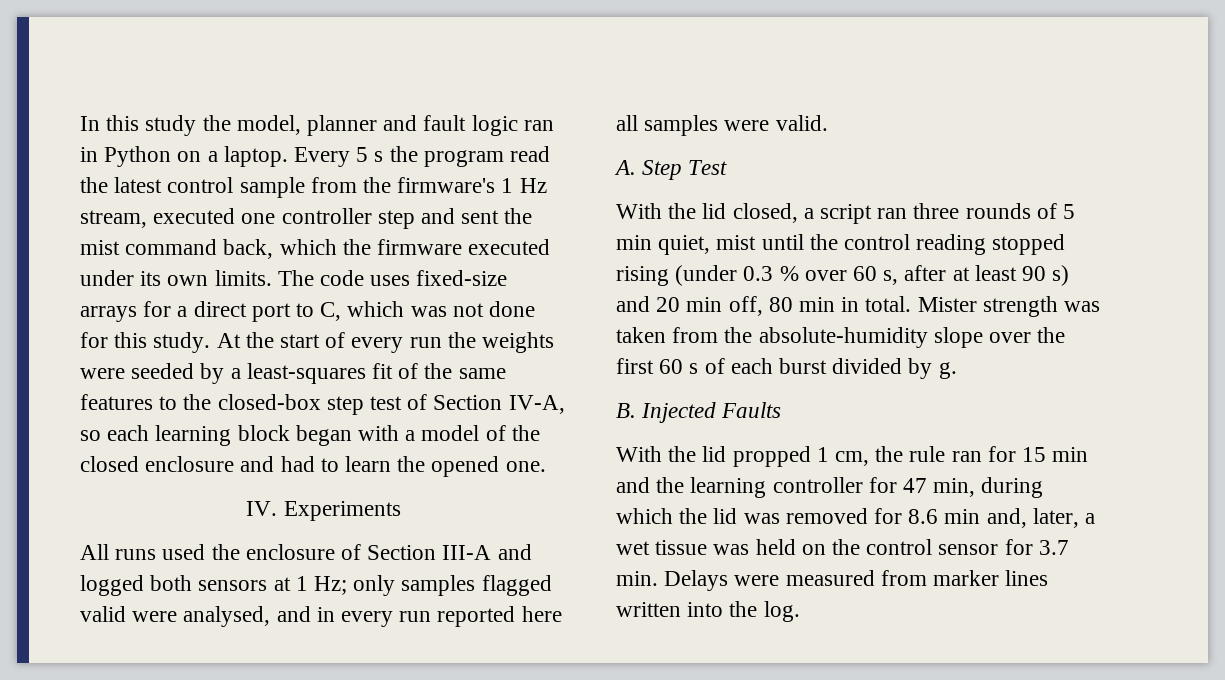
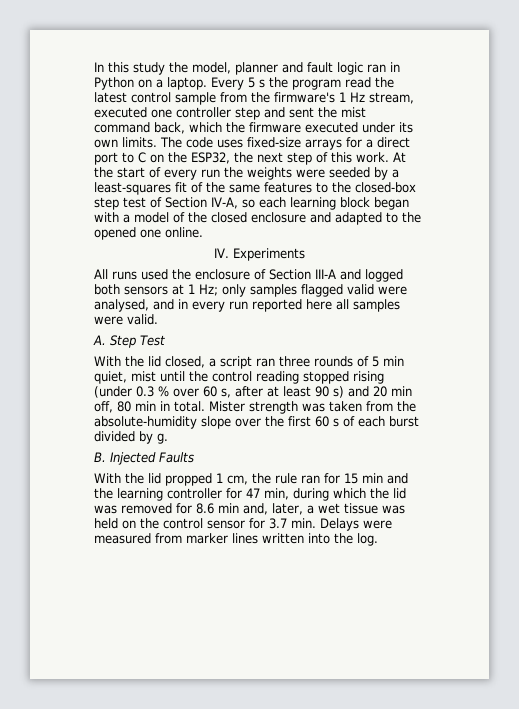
[320,301,536,321] [80,332,211,353] C, which was not done for this study. -> [138,152,389,165] C on the ESP32, the next step of this work.
[280,456,546,477] had to learn the opened one. -> [335,212,421,225] [94,227,203,240] adapted to the opened one online.

